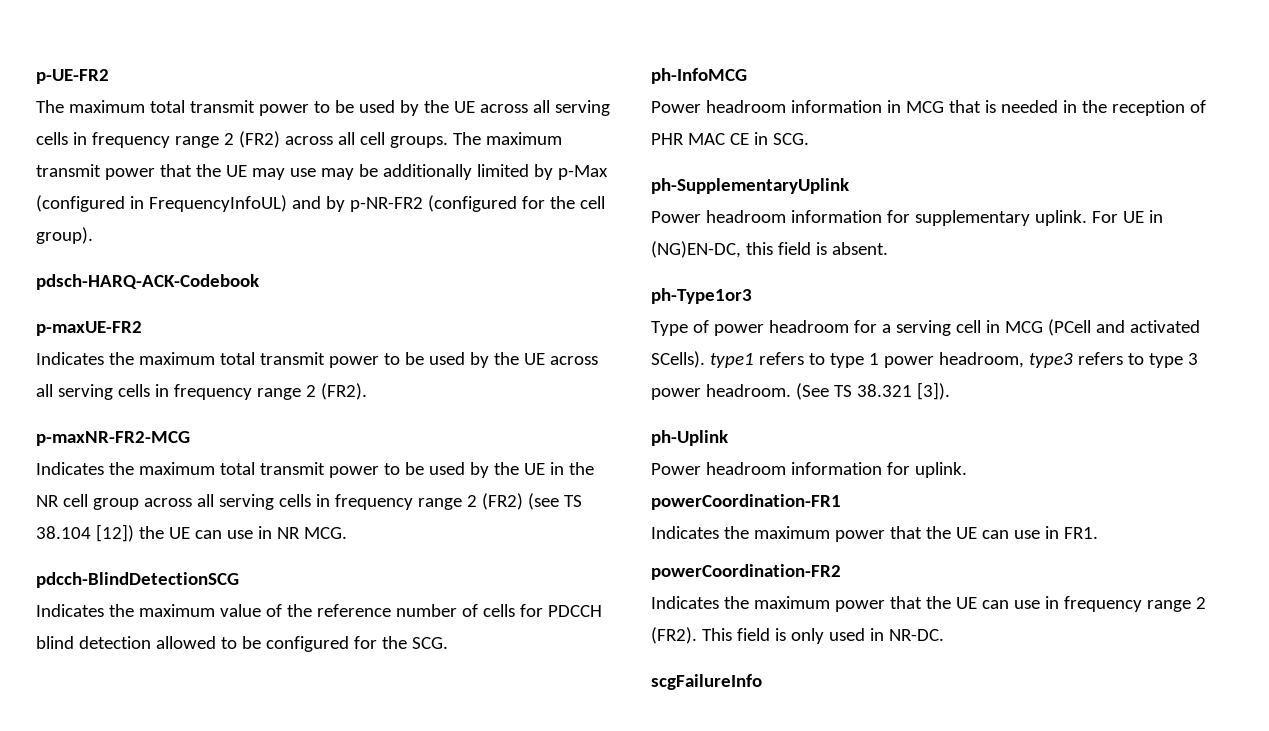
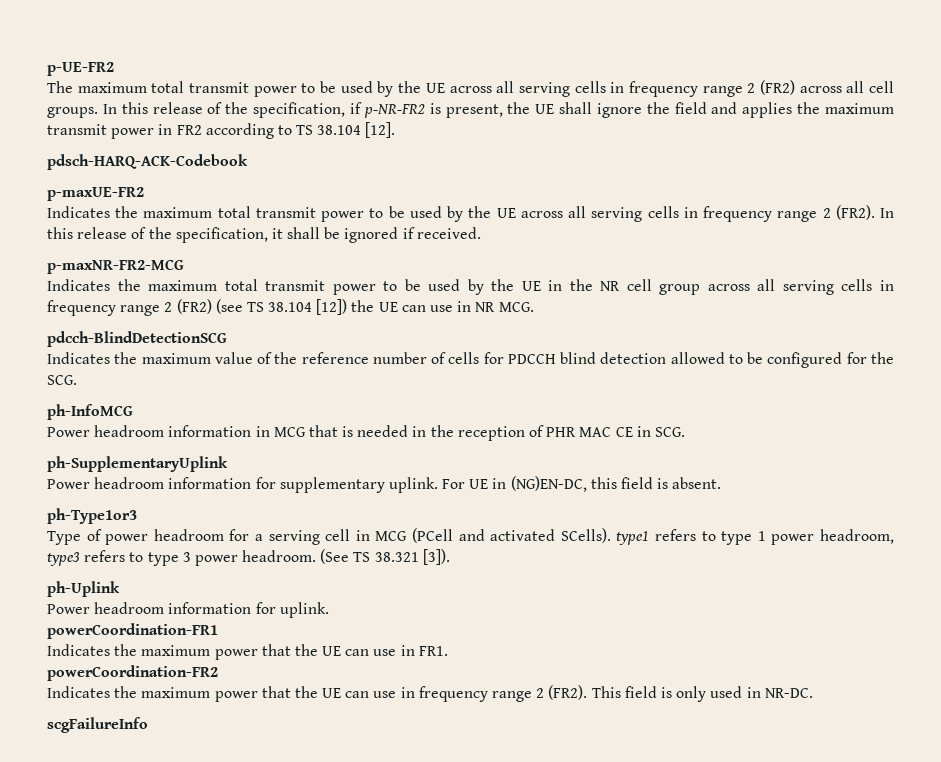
[452,132,562,145] [36,164,608,180] [36,195,605,212] [36,227,93,244] The maximum transmit power that the UE may use may be additionally limited by p-Max (configured in FrequencyInfoUL) and by p-NR-FR2 (configured for the cell group). -> [102,102,895,118] [47,122,396,139] In this release of the specification, if p-NR-FR2 is present, the UE shall ignore the field and applies the maximum transmit power in FR2 according to TS 38.104 [12].
(367, 391) none -> [879,208,894,218] [47,227,481,243] In this release of the specification, it shall be ignored if received.

